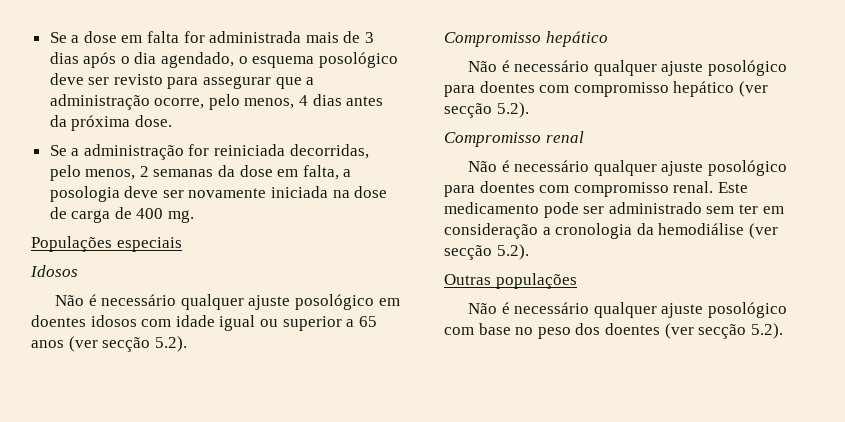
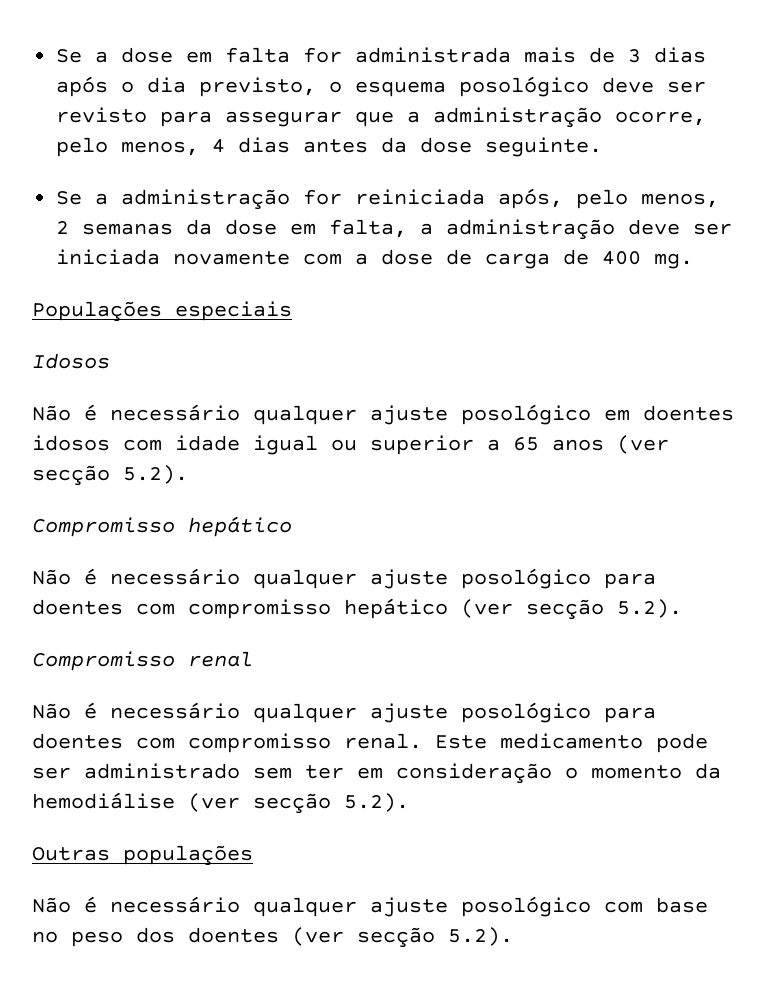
[161,52,235,68] agendado, -> [199,77,317,97] previsto,
[71,115,172,131] próxima dose. -> [420,137,603,157] dose seguinte.
[289,144,369,159] decorridas, -> [498,188,564,209] após,
[49,186,350,202] posologia deve ser novamente iniciada na -> [446,219,733,240] [56,249,369,265] administração deve ser iniciada novamente com a
[542,223,633,239] a cronologia -> [565,765,682,779] o momento

